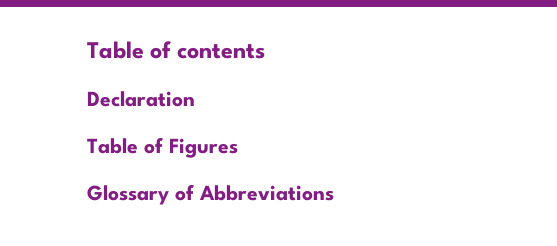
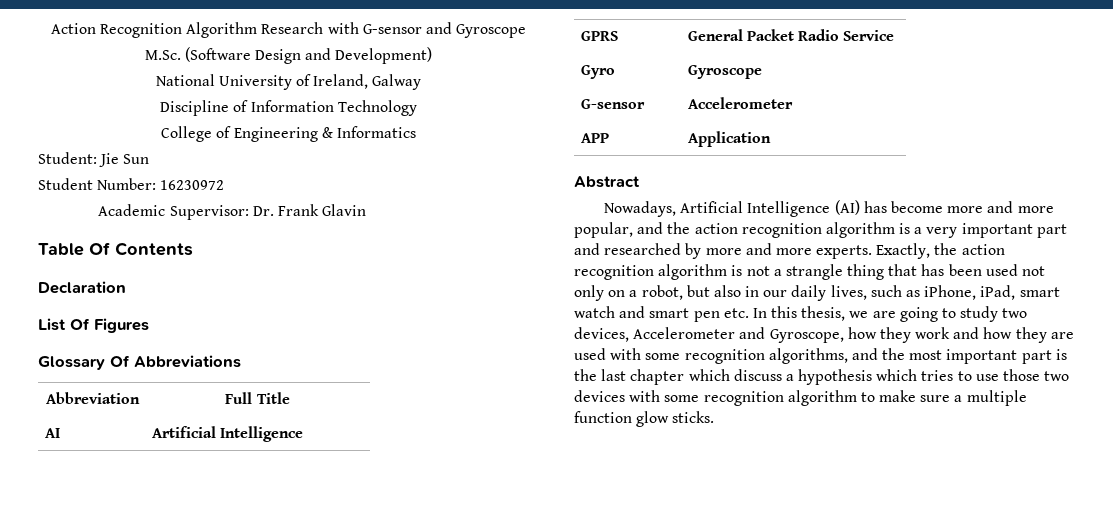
[87,41,265,59] Table of contents -> [50,22,527,38] [144,47,433,64] [155,74,422,90] [160,100,417,116] [161,126,416,142] [38,152,150,167] [38,178,225,190] [98,204,367,220] [38,242,193,256] Action Recognition Algorithm Research with G-sensor and Gyroscope // M.Sc. (Software Design and Development) // National University of Ireland, Galway // Discipline of Information Technology // College of Engineering & Informatics // Student: Jie Sun // Student Number: 16230972 // Academic Supervisor: Dr. Frank Glavin // Table Of Contents
[87,137,163,154] Table of -> [38,318,90,331] List Of
[175,184,194,201] of -> [110,355,130,367] Of
(334, 193) none -> [45,392,140,404] [225,392,290,404] [44,428,60,438] [151,426,303,442] [580,31,618,41] [687,29,895,41] [580,65,615,79] [687,65,762,79] [580,99,645,109] [687,97,793,109] [580,133,609,143] [687,131,771,147] [574,176,640,188] [604,200,1054,217] [574,222,1067,238] [574,243,1005,259] [574,264,1046,280] [574,285,1060,301] [574,306,1028,322] [574,327,1074,343] [574,348,1067,364] [574,369,1070,385] [574,390,1027,406] [574,411,715,427] // Abbreviation | Full Title // AI | Artificial Intelligence // GPRS | General Packet Radio Service // Gyro | Gyroscope // G-sensor | Accelerometer // APP | Application // Abstract // Nowadays, Artificial Intelligence (AI) has become more and more popular, and the action recognition algorithm is a very important part and researched by more and more experts. Exactly, the action recognition algorithm is not a strangle thing that has been used not only on a robot, but also in our daily lives, such as iPhone, iPad, smart watch and smart pen etc. In this thesis, we are going to study two devices, Accelerometer and Gyroscope, how they work and how they are used with some recognition algorithms, and the most important part is the last chapter which discuss a hypothesis which tries to use those two devices with some recognition algorithm to make sure a multiple function glow sticks.

